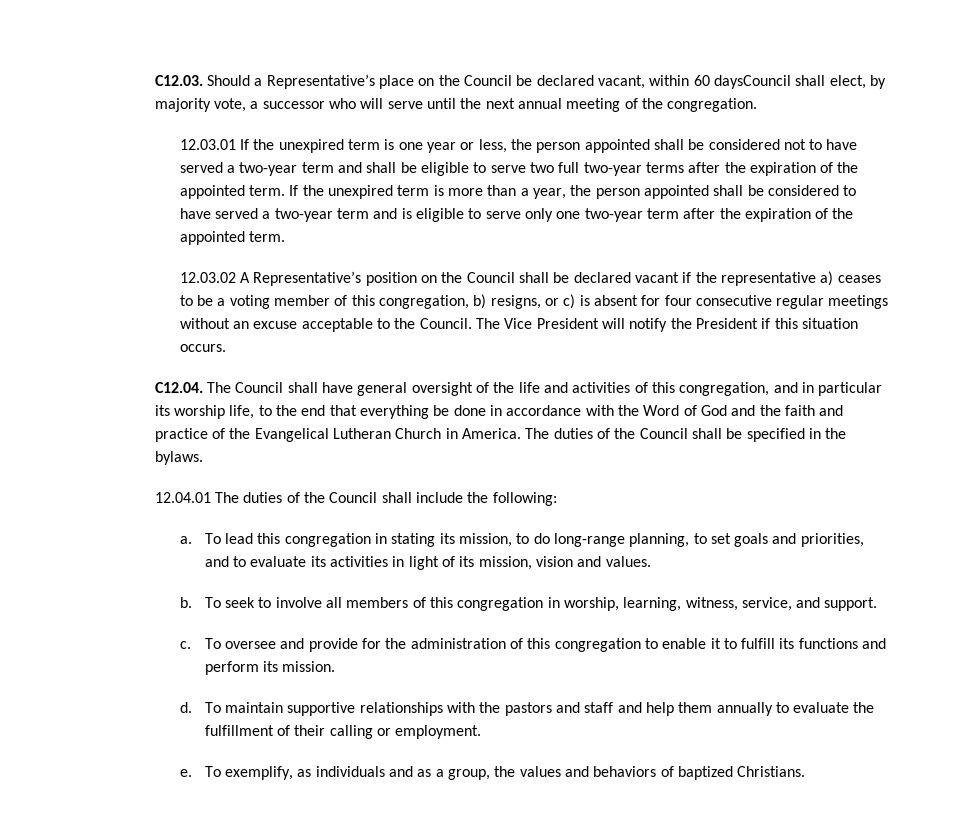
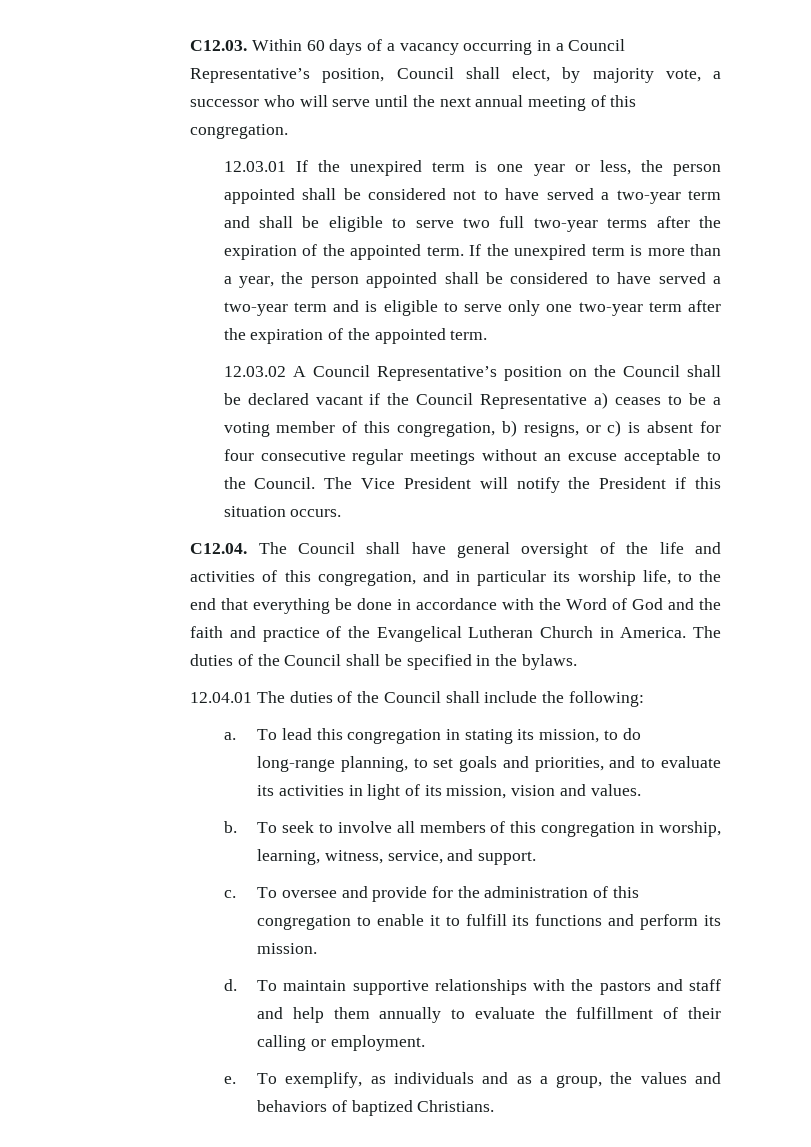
[207,74,791,89] Should a Representative’s place on the Council be declared vacant, within 60 daysCouncil -> [251,39,626,55] [190,67,454,83] Within 60 days of a vacancy occurring in a Council Representative’s position, Council
[641,98,663,109] the -> [610,95,637,107] this
(251, 277) none -> [312,365,370,377] Council
[720,272,816,286] representative -> [416,393,588,409] Council Representative

